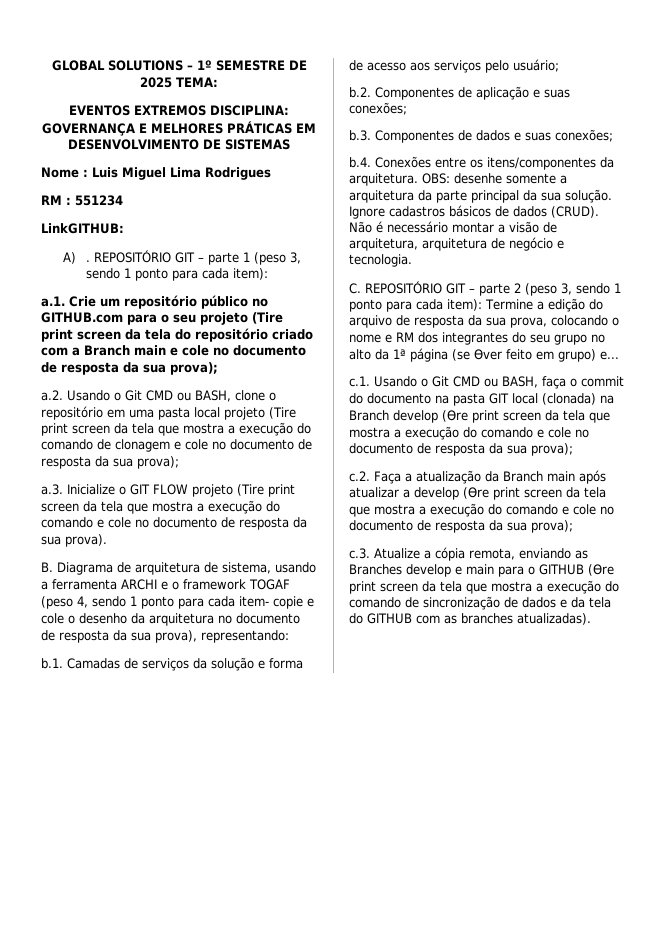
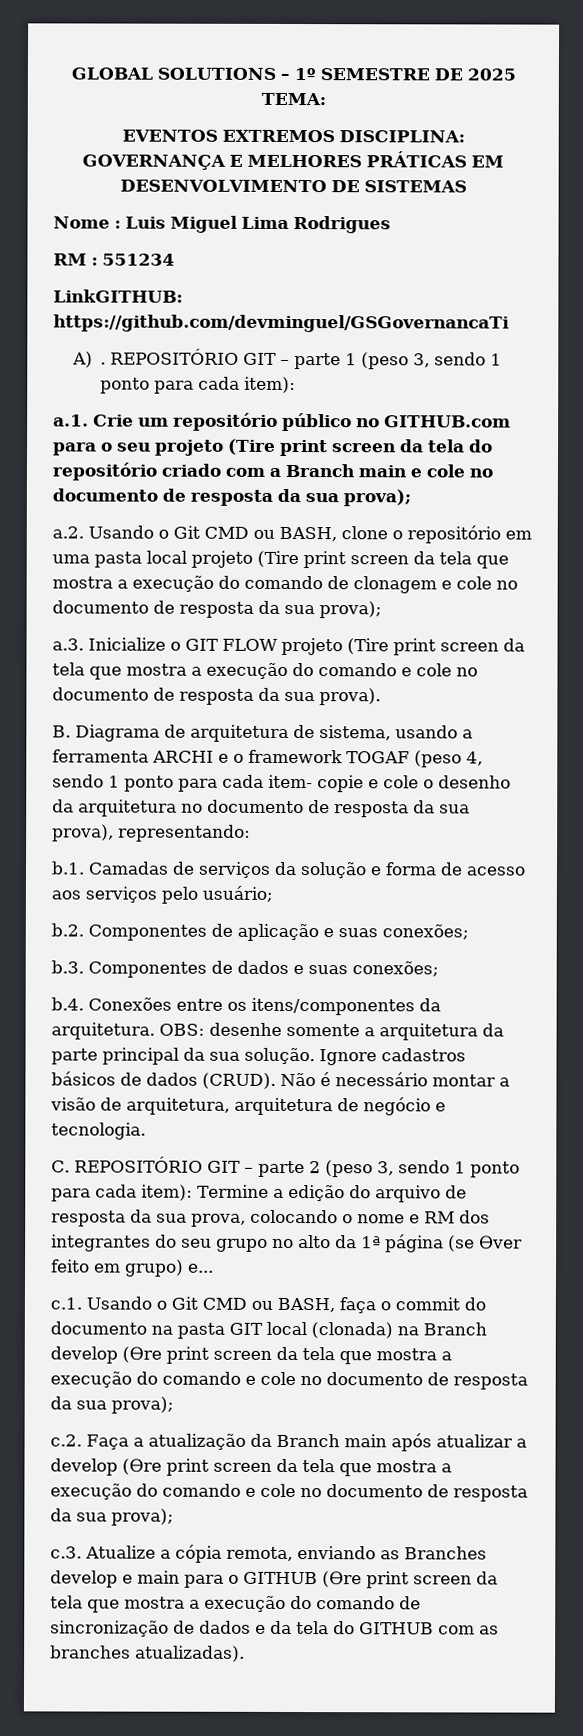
(124, 228) none -> [53,314,510,333] https://github.com/devminguel/GSGovernancaTi

